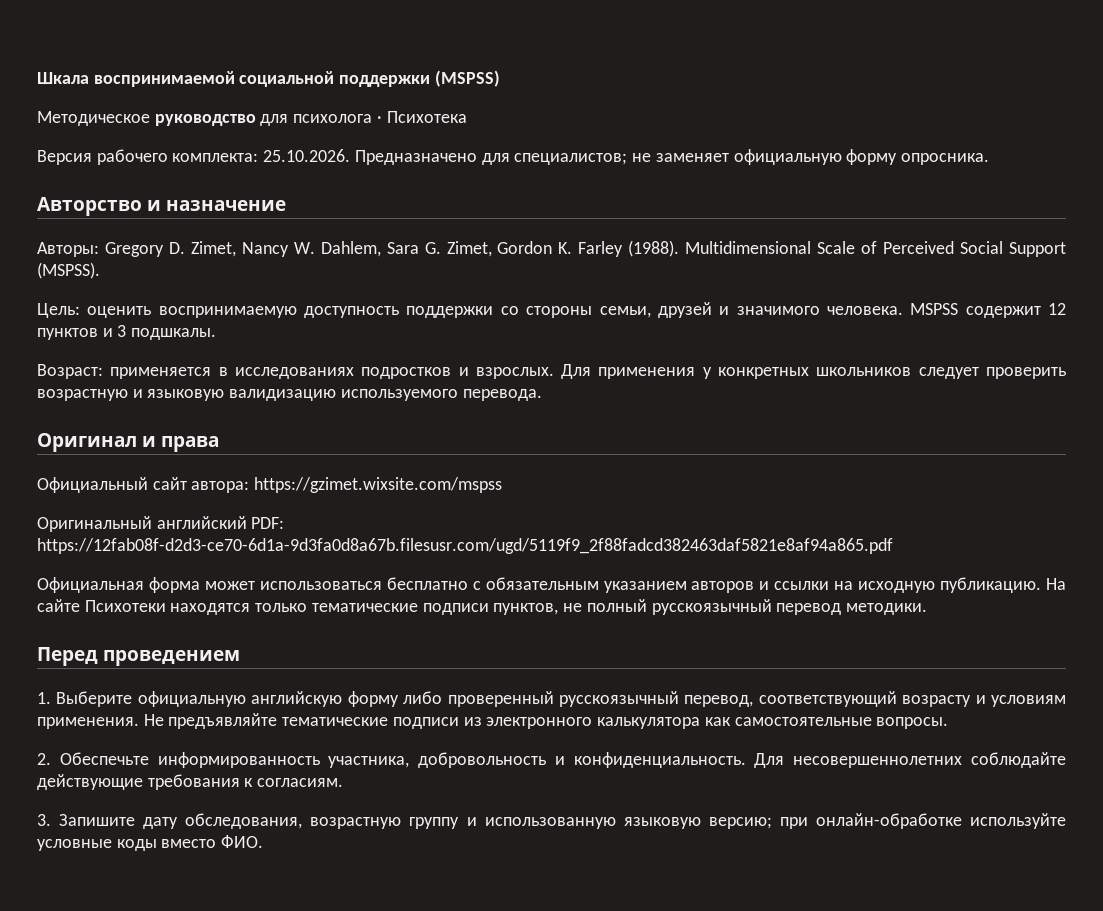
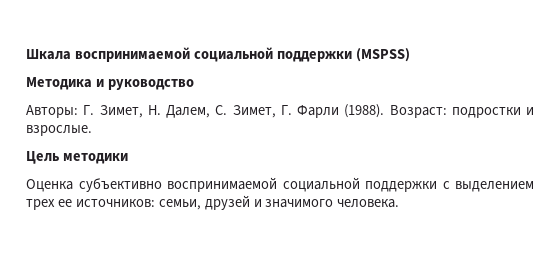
[37,111,150,126] Методическое -> [26,77,104,90] Методика и
[260,111,467,126] [37,149,989,165] [37,197,286,216] [37,240,1066,257] [37,262,100,279] [37,303,593,318] для психолога · Психотека // Версия рабочего комплекта: 25.10.2026. Предназначено для специалистов; не заменяет официальную форму опросника. // Авторство и назначение // Авторы: Gregory D. Zimet, Nancy W. Dahlem, Sara G. Zimet, Gordon K. Farley (1988). Multidimensional Scale of Perceived Social Support (MSPSS). // Цель: оценить воспринимаемую доступность поддержки со стороны -> [26,104,534,118] [26,125,92,136] [26,151,128,164] [26,177,534,192] [26,199,155,210] // Авторы: Г. Зимет, Н. Далем, С. Зимет, Г. Фарли (1988). Возраст: подростки и взрослые. // Цель методики // Оценка субъективно воспринимаемой социальной поддержки с выделением трех ее источников:
[910,303,1067,318] [37,325,217,340] [37,364,1066,379] [37,389,542,401] [37,433,219,452] [37,477,503,493] [37,516,285,532] [37,538,893,554] [37,577,1067,593] [37,599,927,615] [37,647,240,666] [37,691,1066,707] [37,713,949,729] [37,752,1067,768] [37,774,344,790] [37,813,1066,829] [37,835,264,851] MSPSS содержит 12 пунктов и 3 подшкалы. // Возраст: применяется в исследованиях подростков и взрослых. Для применения у конкретных школьников следует проверить возрастную и языковую валидизацию используемого перевода. // Оригинал и права // Официальный сайт автора: https://gzimet.wixsite.com/mspss // Оригинальный английский PDF: https://12fab08f-d2d3-ce70-6d1a-9d3fa0d8a67b.filesusr.com/ugd/5119f9_2f88fadcd382463daf5821e8af94a865.pdf // Официальная форма может использоваться бесплатно с обязательным указанием авторов и ссылки на исходную публикацию. На сайте Психотеки находятся только тематические подписи пунктов, не полный русскоязычный перевод методики. // Перед проведением // 1. Выберите официальную английскую форму либо проверенный русскоязычный перевод, соответствующий возрасту и условиям применения. Не предъявляйте тематические подписи из электронного калькулятора как самостоятельные вопросы. // 2. Обеспечьте информированность участника, добровольность и конфиденциальность. Для несовершеннолетних соблюдайте действующие требования к согласиям. // 3. Запишите дату обследования, возрастную группу и использованную языковую версию; при онлайн-обработке используйте условные коды вместо ФИО. -> (400, 203) none

